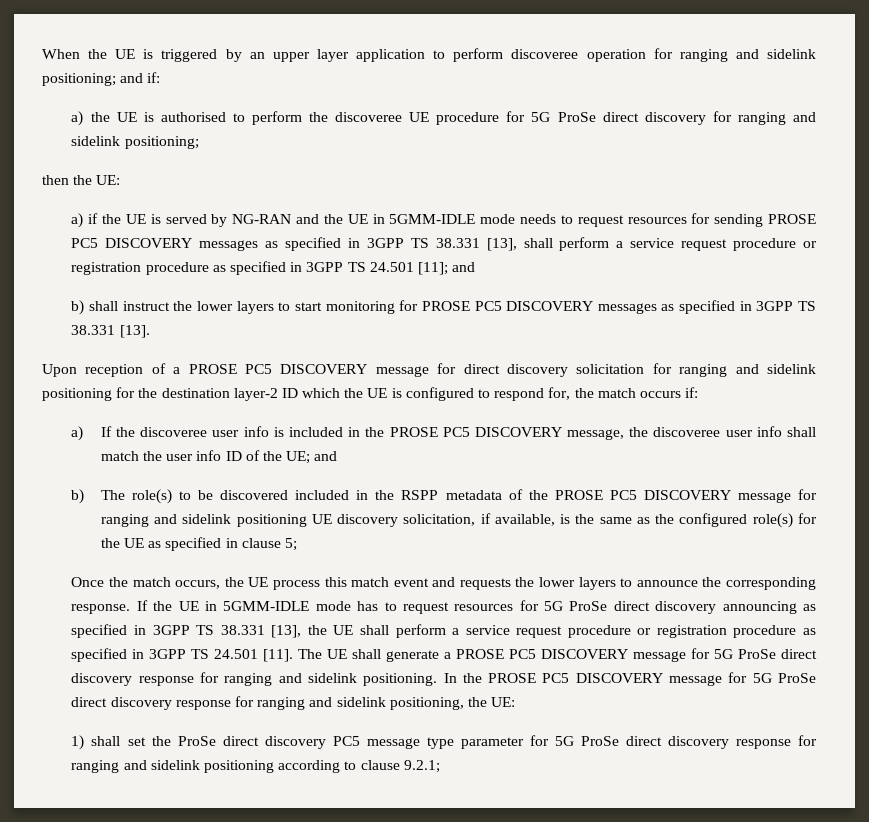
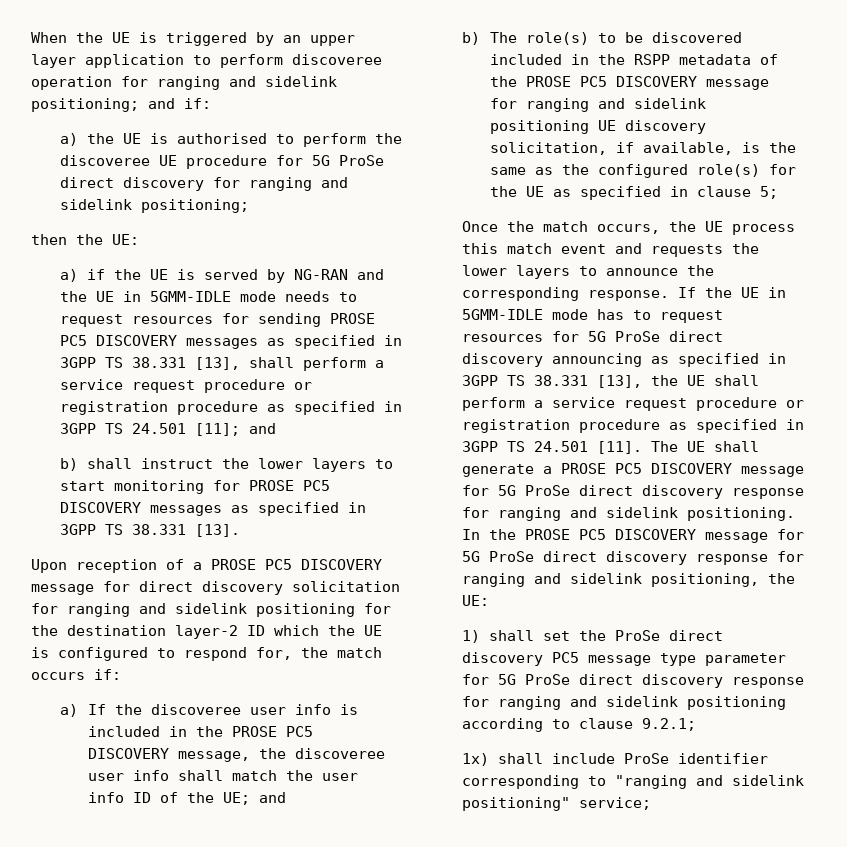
(440, 766) none -> [461,753,768,766] [461,775,804,789] [461,797,651,811] // 1x) shall include ProSe identifier corresponding to "ranging and sidelink positioning" service;

